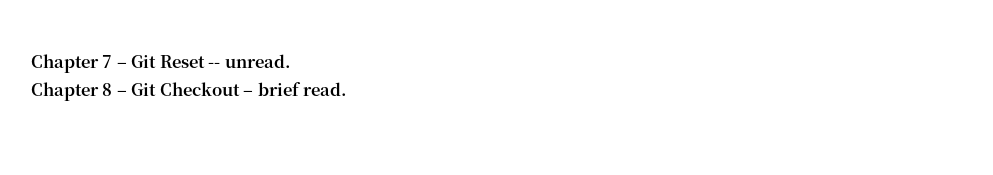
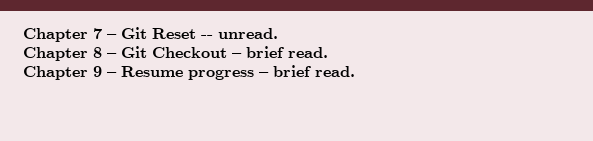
(348, 89) none -> [23,65,355,80] // Chapter 9 – Resume progress – brief read.

